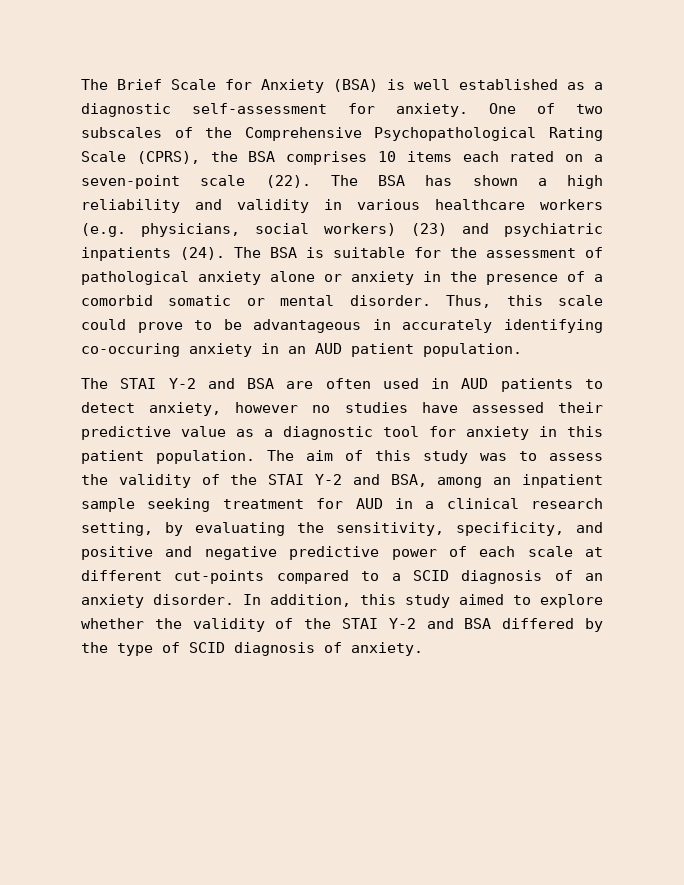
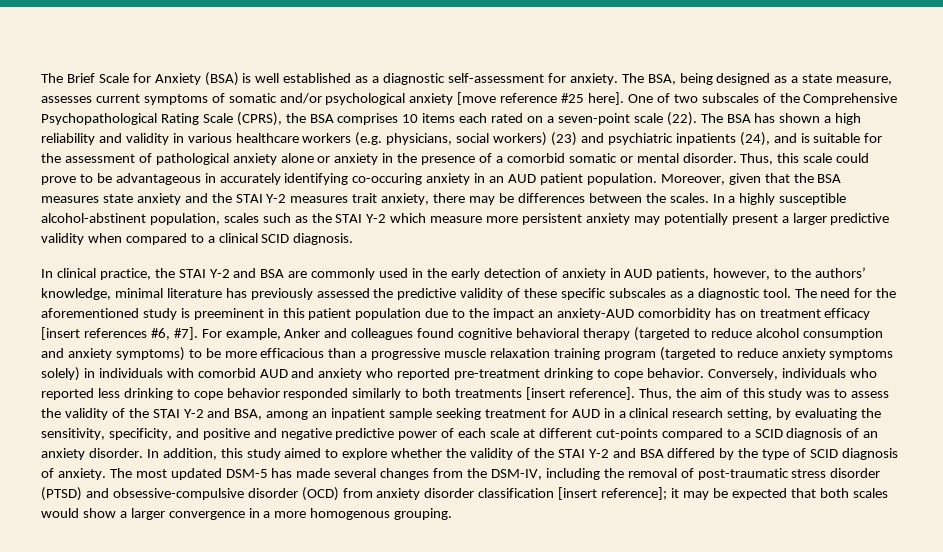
(468, 110) none -> [621,73,893,85] [41,92,625,105] The BSA, being designed as a state measure, assesses current symptoms of somatic and/or psychological anxiety [move reference #25 here].
[180,247,297,260] (24). The BSA -> [739,132,797,146] (24), and
[81,378,108,389] // The -> [660,173,842,185] [41,193,847,205] [41,213,890,225] [41,233,354,245] [41,268,175,280] Moreover, given that the BSA measures state anxiety and the STAI Y-2 measures trait anxiety, there may be differences between the scales. In a highly susceptible alcohol-abstinent population, scales such as the STAI Y-2 which measure more persistent anxiety may potentially present a larger predictive validity when compared to a clinical SCID diagnosis. // In clinical practice, the
[325,378,371,389] often -> [311,268,376,280] commonly
[461,378,603,392] [81,402,603,416] [81,426,603,440] [81,450,294,464] AUD patients to detect anxiety, however no studies have assessed their predictive value as a diagnostic tool for anxiety in this patient population. The -> [426,267,867,280] [41,288,897,300] [41,308,871,320] [41,327,883,341] [41,347,894,361] [41,367,877,381] [41,387,696,400] the early detection of anxiety in AUD patients, however, to the authors’ knowledge, minimal literature has previously assessed the predictive validity of these specific subscales as a diagnostic tool. The need for the aforementioned study is preeminent in this patient population due to the impact an anxiety-AUD comorbidity has on treatment efficacy [insert references #6, #7]. For example, Anker and colleagues found cognitive behavioral therapy (targeted to reduce alcohol consumption and anxiety symptoms) to be more efficacious than a progressive muscle relaxation training program (targeted to reduce anxiety symptoms solely) in individuals with comorbid AUD and anxiety who reported pre-treatment drinking to cope behavior. Conversely, individuals who reported less drinking to cope behavior responded similarly to both treatments [insert reference]. Thus, the
(423, 649) none -> [109,468,881,480] [41,487,888,501] [41,508,453,520] The most updated DSM-5 has made several changes from the DSM-IV, including the removal of post-traumatic stress disorder (PTSD) and obsessive-compulsive disorder (OCD) from anxiety disorder classification [insert reference]; it may be expected that both scales would show a larger convergence in a more homogenous grouping.

